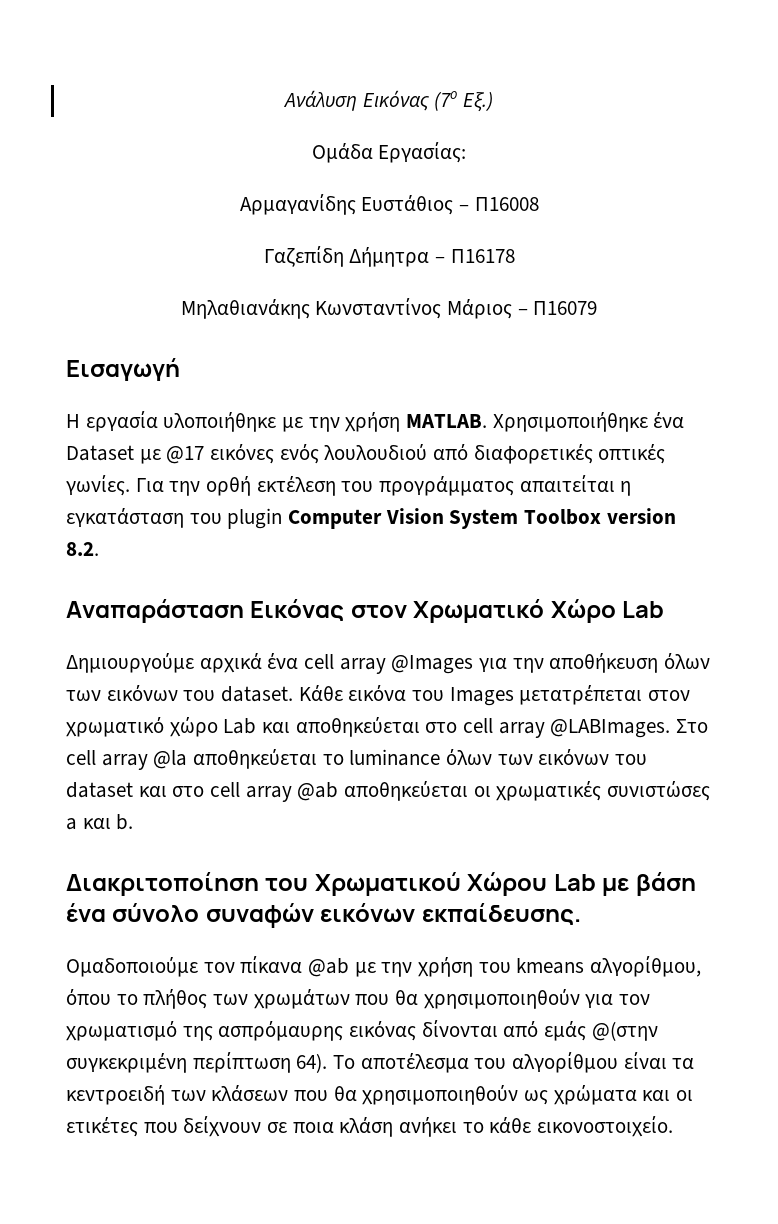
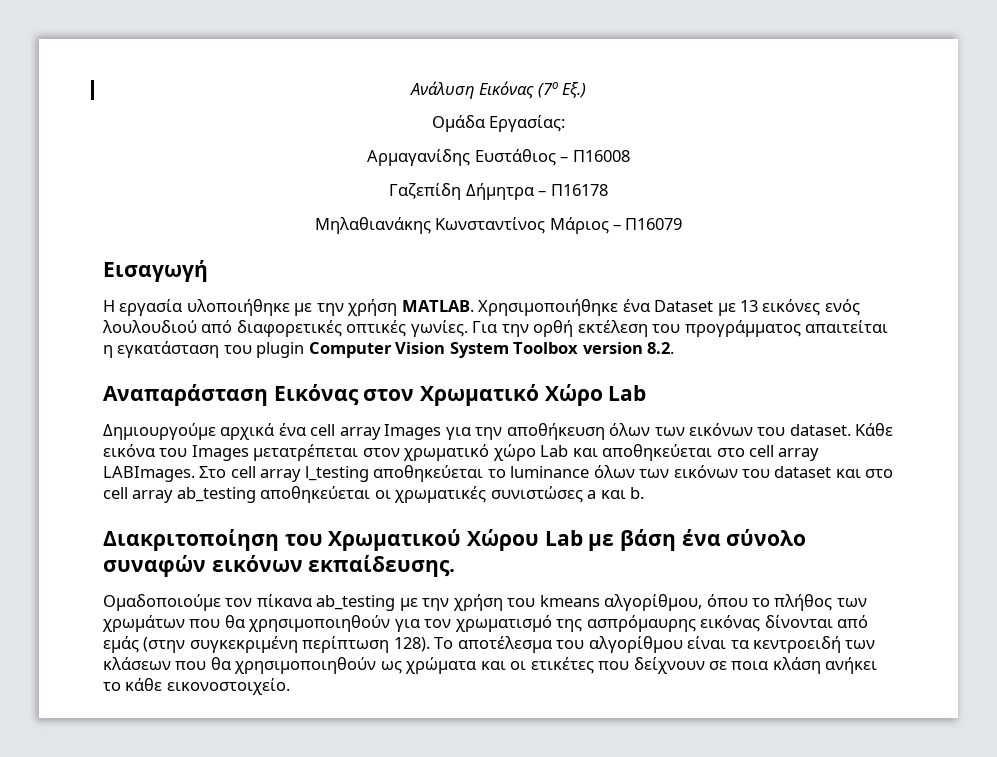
[166,446,205,464] @17 -> [740,300,759,312] 13
[391,655,474,674] @Images -> [384,424,442,440] Images
[550,719,671,738] @LABImages. -> [103,466,195,482] LABImages.
[153,750,188,769] @la -> [304,466,369,482] l_testing
[297,782,339,801] @ab -> [176,487,256,503] ab_testing
[308,958,350,977] @ab -> [316,595,396,611] ab_testing
[591,1021,658,1041] @(στην -> [143,637,186,653] (στην
[296,1053,328,1073] 64). -> [393,637,430,652] 128).

